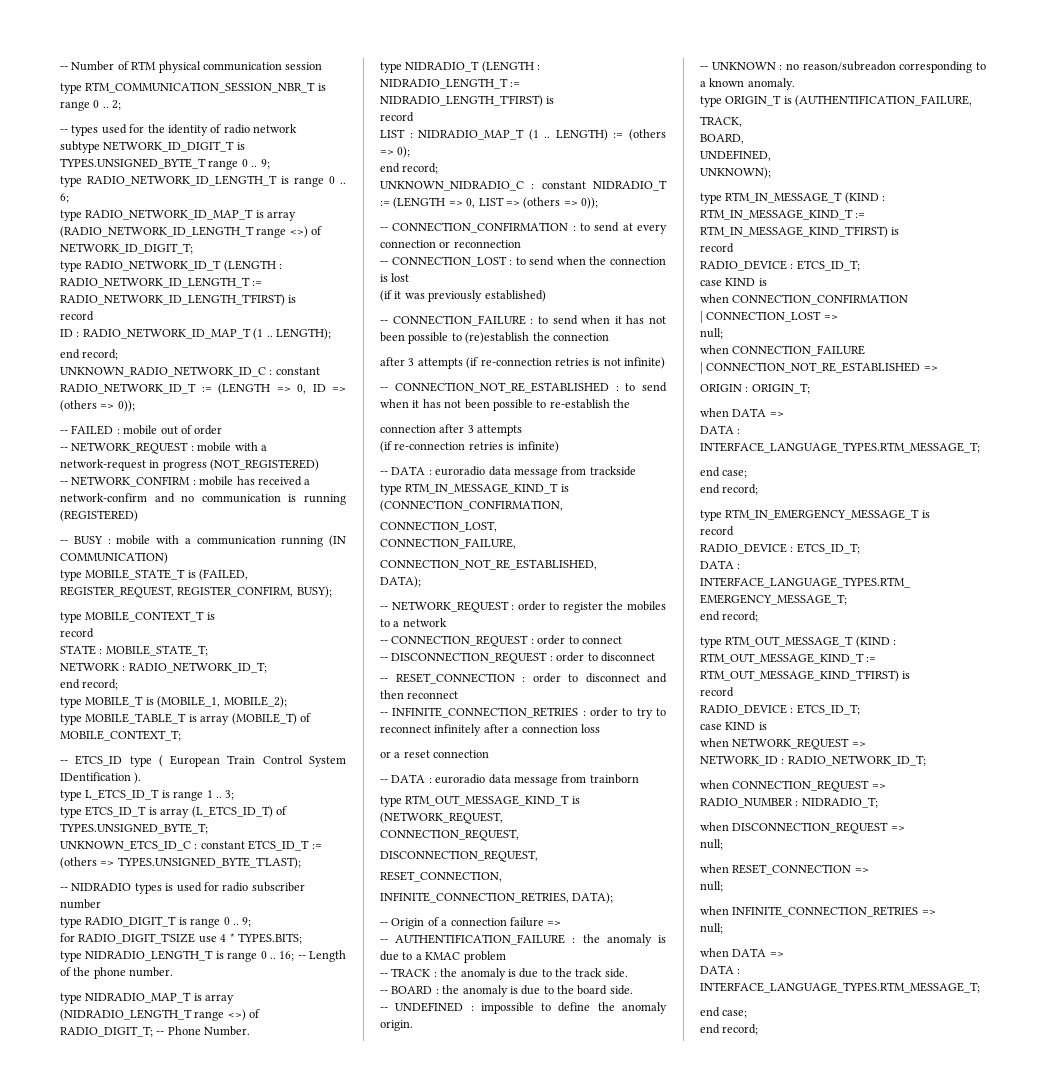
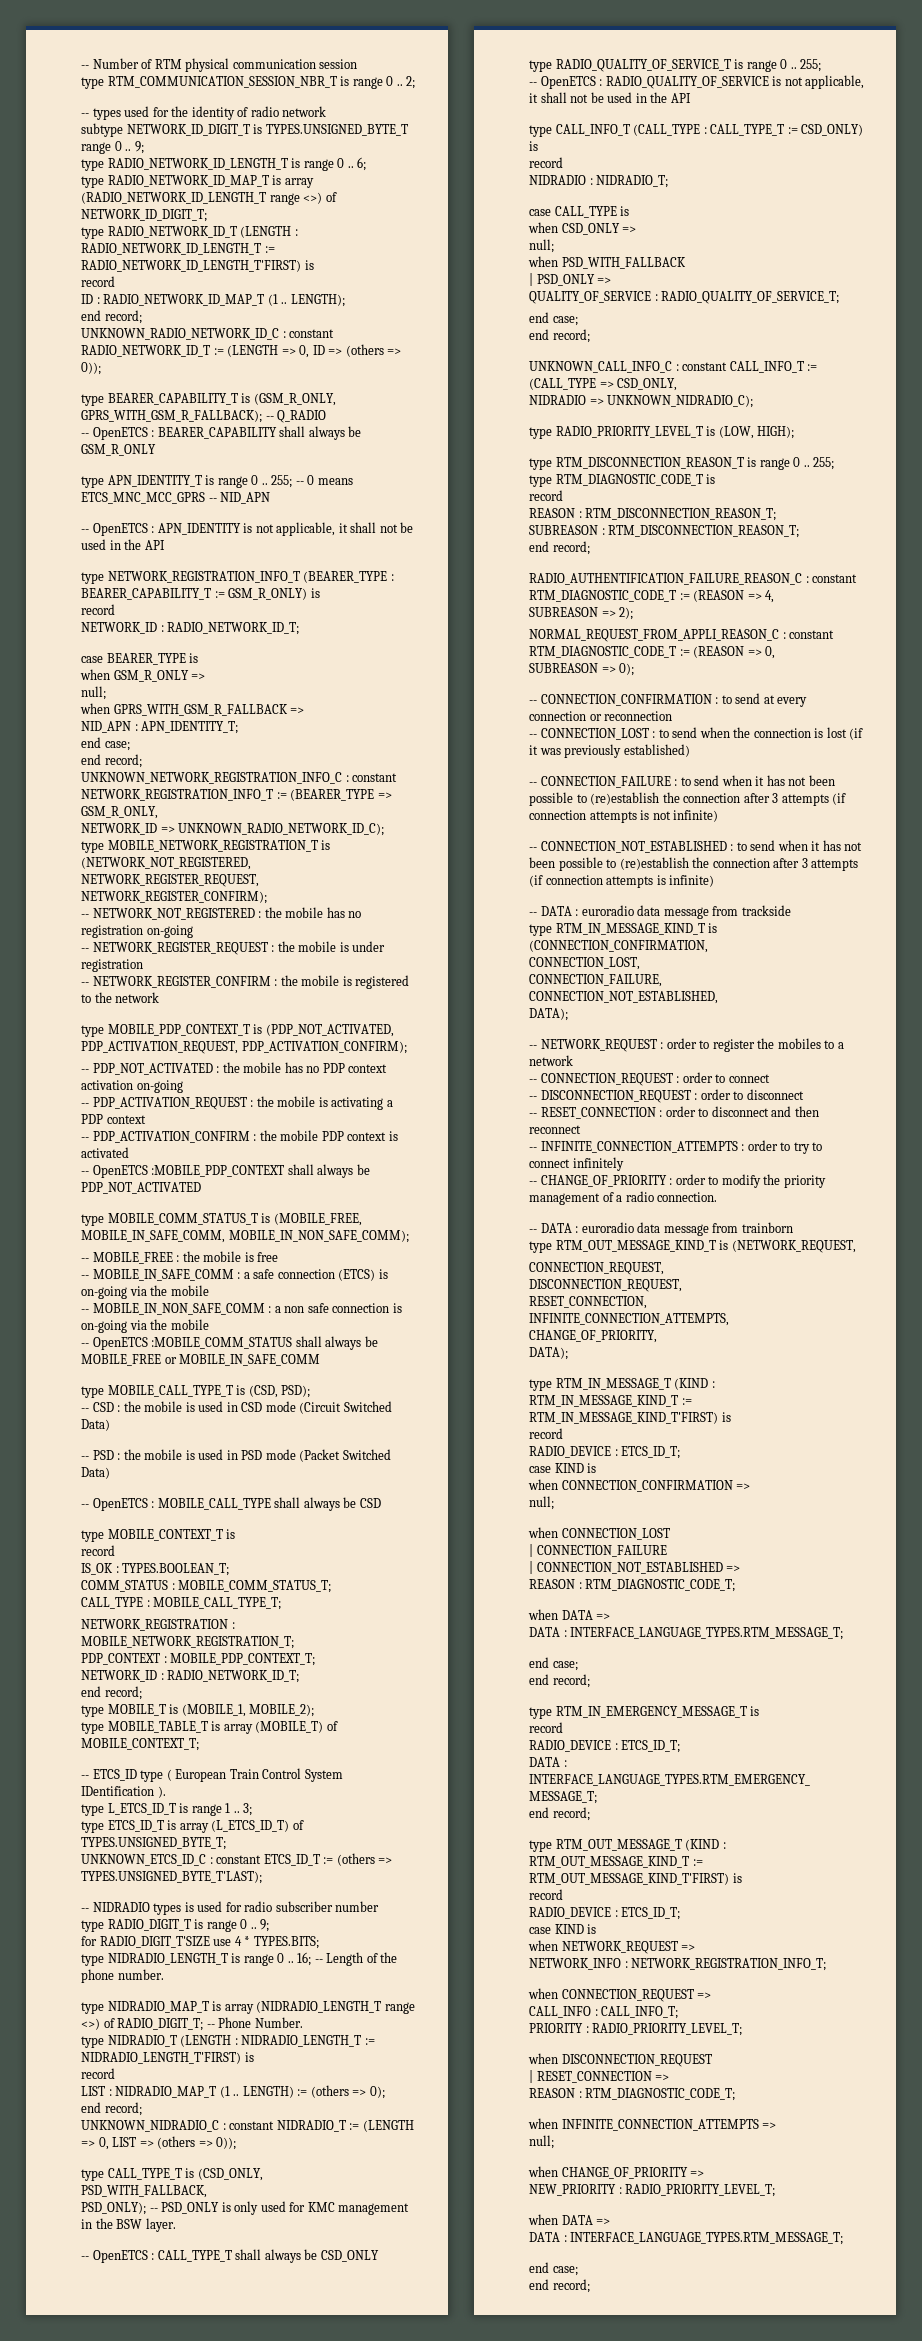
[60,425,223,435] [60,442,267,454] [60,459,320,471] [60,476,311,487] [60,493,346,505] [60,510,138,522] [60,535,346,547] [60,552,168,564] [60,569,249,581] [60,586,332,598] [60,611,215,623] [60,628,94,638] [60,645,208,656] [60,662,119,672] -- FAILED : mobile out of order // -- NETWORK_REQUEST : mobile with a network-request in progress (NOT_REGISTERED) // -- NETWORK_CONFIRM : mobile has received a network-confirm and no communication is running (REGISTERED) // -- BUSY : mobile with a communication running (IN COMMUNICATION) // type MOBILE_STATE_T is (FAILED, REGISTER_REQUEST, REGISTER_CONFIRM, BUSY); // type MOBILE_CONTEXT_T is // record // STATE : MOBILE_STATE_T; // NETWORK -> [81,393,336,406] [81,410,327,423] [81,426,362,440] [81,444,156,456] [81,475,353,488] [81,492,271,504] [81,522,414,536] [81,539,165,550] [81,571,394,584] [81,588,320,600] [81,604,115,615] [81,622,300,635] [81,653,199,665] [80,669,206,682] [81,686,106,700] [80,703,305,716] [81,721,239,734] [81,737,130,751] [81,754,142,768] [81,772,398,784] [81,789,392,801] [81,806,158,819] [81,823,385,836] [81,840,331,853] [81,857,251,870] [81,874,259,887] [81,891,267,904] [81,907,362,920] [81,925,193,938] [81,941,386,955] [81,959,143,972] [81,975,410,989] [81,992,160,1003] [81,1024,394,1037] [81,1041,407,1054] [81,1062,388,1075] [81,1080,183,1093] [81,1096,393,1110] [81,1114,146,1124] [81,1130,398,1143] [81,1147,129,1158] [81,1164,370,1178] [81,1182,201,1194] [81,1213,362,1226] [81,1230,409,1243] [81,1251,279,1264] [81,1269,388,1281] [81,1285,209,1299] [81,1303,402,1315] [81,1319,209,1333] [81,1336,378,1350] [81,1354,321,1366] [81,1385,311,1398] [81,1401,392,1414] [81,1419,110,1431] [81,1449,391,1462] [81,1467,110,1479] [81,1497,381,1511] [81,1529,236,1542] [81,1545,115,1556] [81,1563,230,1576] [81,1580,332,1593] [81,1597,282,1610] [81,1619,235,1631] [81,1636,294,1649] [81,1653,316,1666] [81,1670,157,1682] type BEARER_CAPABILITY_T is (GSM_R_ONLY, GPRS_WITH_GSM_R_FALLBACK); -- Q_RADIO // -- OpenETCS : BEARER_CAPABILITY shall always be GSM_R_ONLY // type APN_IDENTITY_T is range 0 .. 255; -- 0 means ETCS_MNC_MCC_GPRS -- NID_APN // -- OpenETCS : APN_IDENTITY is not applicable, it shall not be used in the API // type NETWORK_REGISTRATION_INFO_T (BEARER_TYPE : BEARER_CAPABILITY_T := GSM_R_ONLY) is // record // NETWORK_ID : RADIO_NETWORK_ID_T; // case BEARER_TYPE is // when GSM_R_ONLY => // null; // when GPRS_WITH_GSM_R_FALLBACK => // NID_APN : APN_IDENTITY_T; // end case; // end record; // UNKNOWN_NETWORK_REGISTRATION_INFO_C : constant NETWORK_REGISTRATION_INFO_T := (BEARER_TYPE => GSM_R_ONLY, // NETWORK_ID => UNKNOWN_RADIO_NETWORK_ID_C); // type MOBILE_NETWORK_REGISTRATION_T is (NETWORK_NOT_REGISTERED, NETWORK_REGISTER_REQUEST, NETWORK_REGISTER_CONFIRM); // -- NETWORK_NOT_REGISTERED : the mobile has no registration on-going // -- NETWORK_REGISTER_REQUEST : the mobile is under registration // -- NETWORK_REGISTER_CONFIRM : the mobile is registered to the network // type MOBILE_PDP_CONTEXT_T is (PDP_NOT_ACTIVATED, PDP_ACTIVATION_REQUEST, PDP_ACTIVATION_CONFIRM); // -- PDP_NOT_ACTIVATED : the mobile has no PDP context activation on-going // -- PDP_ACTIVATION_REQUEST : the mobile is activating a PDP context // -- PDP_ACTIVATION_CONFIRM : the mobile PDP context is activated // -- OpenETCS :MOBILE_PDP_CONTEXT shall always be PDP_NOT_ACTIVATED // type MOBILE_COMM_STATUS_T is (MOBILE_FREE, MOBILE_IN_SAFE_COMM, MOBILE_IN_NON_SAFE_COMM); // -- MOBILE_FREE : the mobile is free // -- MOBILE_IN_SAFE_COMM : a safe connection (ETCS) is on-going via the mobile // -- MOBILE_IN_NON_SAFE_COMM : a non safe connection is on-going via the mobile // -- OpenETCS :MOBILE_COMM_STATUS shall always be MOBILE_FREE or MOBILE_IN_SAFE_COMM // type MOBILE_CALL_TYPE_T is (CSD, PSD); // -- CSD : the mobile is used in CSD mode (Circuit Switched Data) // -- PSD : the mobile is used in PSD mode (Packet Switched Data) // -- OpenETCS : MOBILE_CALL_TYPE shall always be CSD // type MOBILE_CONTEXT_T is // record // IS_OK : TYPES.BOOLEAN_T; // COMM_STATUS : MOBILE_COMM_STATUS_T; // CALL_TYPE : MOBILE_CALL_TYPE_T; // NETWORK_REGISTRATION : MOBILE_NETWORK_REGISTRATION_T; // PDP_CONTEXT : MOBILE_PDP_CONTEXT_T; // NETWORK_ID
(598, 203) none -> [81,2168,263,2181] [81,2185,207,2198] [81,2201,410,2215] [81,2218,176,2232] [81,2249,379,2263] [529,59,822,72] [529,75,865,89] [529,92,691,103] [529,124,864,137] [529,141,538,151] [529,157,563,168] [529,175,669,188] [529,206,630,218] [528,222,637,235] [529,239,554,253] [528,256,686,269] [529,273,612,286] [529,291,840,304] [529,312,578,326] [529,329,590,343] [529,361,818,373] [529,378,678,391] [529,395,754,408] [529,426,795,439] [529,457,835,470] [529,474,716,487] [529,490,563,501] [529,508,777,521] [529,525,800,538] [529,541,590,555] [529,573,858,585] [529,590,775,603] [529,607,634,620] [529,629,835,642] [529,646,776,659] [529,663,635,676] // type CALL_TYPE_T is (CSD_ONLY, // PSD_WITH_FALLBACK, // PSD_ONLY); -- PSD_ONLY is only used for KMC management in the BSW layer. // -- OpenETCS : CALL_TYPE_T shall always be CSD_ONLY // type RADIO_QUALITY_OF_SERVICE_T is range 0 .. 255; // -- OpenETCS : RADIO_QUALITY_OF_SERVICE is not applicable, it shall not be used in the API // type CALL_INFO_T (CALL_TYPE : CALL_TYPE_T := CSD_ONLY) is // record // NIDRADIO : NIDRADIO_T; // case CALL_TYPE is // when CSD_ONLY => // null; // when PSD_WITH_FALLBACK // | PSD_ONLY => // QUALITY_OF_SERVICE : RADIO_QUALITY_OF_SERVICE_T; // end case; // end record; // UNKNOWN_CALL_INFO_C : constant CALL_INFO_T := (CALL_TYPE => CSD_ONLY, // NIDRADIO => UNKNOWN_NIDRADIO_C); // type RADIO_PRIORITY_LEVEL_T is (LOW, HIGH); // type RTM_DISCONNECTION_REASON_T is range 0 .. 255; // type RTM_DIAGNOSTIC_CODE_T is // record // REASON : RTM_DISCONNECTION_REASON_T; // SUBREASON : RTM_DISCONNECTION_REASON_T; // end record; // RADIO_AUTHENTIFICATION_FAILURE_REASON_C : constant RTM_DIAGNOSTIC_CODE_T := (REASON => 4, // SUBREASON => 2); // NORMAL_REQUEST_FROM_APPLI_REASON_C : constant RTM_DIAGNOSTIC_CODE_T := (REASON => 0, // SUBREASON => 0);
(410, 277) // -> (847, 732) none
[380,357,589,369] // after 3 attempts (if re-connection retries -> [743,793,847,806] [529,810,637,823] after 3 attempts (if connection attempts
[394,382,609,393] CONNECTION_NOT_RE_ESTABLISHED -> [540,841,727,853] CONNECTION_NOT_ESTABLISHED
[549,399,630,409] [380,424,523,436] [380,441,503,453] re-establish the // connection after 3 attempts // (if re-connection retries -> [619,857,859,871] [529,875,654,888] (re)establish the connection after 3 attempts (if connection attempts
[380,559,597,570] CONNECTION_NOT_RE_ESTABLISHED, -> [529,991,718,1004] CONNECTION_NOT_ESTABLISHED,
[392,707,579,718] INFINITE_CONNECTION_RETRIES -> [540,1141,738,1153] INFINITE_CONNECTION_ATTEMPTS
[380,725,431,733] reconnect -> [529,1159,570,1168] connect
[483,724,600,733] [380,750,490,758] after a connection loss // or a reset connection -> [529,1174,826,1188] [529,1191,718,1205] // -- CHANGE_OF_PRIORITY : order to modify the priority management of a radio connection.
[380,892,614,904] [380,917,562,929] [380,934,666,946] [380,951,506,963] [380,968,628,980] [380,985,633,997] [380,1002,667,1014] [380,1020,413,1031] [700,61,986,73] [700,78,795,90] [700,95,973,107] [700,116,742,127] [700,134,744,144] [700,150,771,161] [700,167,771,179] INFINITE_CONNECTION_RETRIES, DATA); // -- Origin of a connection failure => // -- AUTHENTIFICATION_FAILURE : the anomaly is due to a KMAC problem // -- TRACK : the anomaly is due to the track side. // -- BOARD : the anomaly is due to the board side. // -- UNDEFINED : impossible to define the anomaly origin. // -- UNKNOWN : no reason/subreadon corresponding to a known anomaly. // type ORIGIN_T is (AUTHENTIFICATION_FAILURE, // TRACK, // BOARD, // UNDEFINED, // UNKNOWN); -> [529,1313,729,1326] [529,1330,657,1343] [529,1347,568,1360] INFINITE_CONNECTION_ATTEMPTS, // CHANGE_OF_PRIORITY, // DATA);
[700,311,838,323] [700,328,723,339] [700,345,729,354] // | CONNECTION_LOST => // null; // when -> [736,1483,751,1490] [529,1496,554,1510] [528,1527,670,1540] [529,1544,533,1557] => // null; // when CONNECTION_LOST // |
[706,362,938,373] [700,383,810,394] CONNECTION_NOT_RE_ESTABLISHED => // ORIGIN : ORIGIN_T; -> [536,1562,741,1574] [529,1579,736,1592] CONNECTION_NOT_ESTABLISHED => // REASON : RTM_DIAGNOSTIC_CODE_T;
[700,755,926,766] NETWORK_ID : RADIO_NETWORK_ID_T; -> [529,1958,827,1971] NETWORK_INFO : NETWORK_REGISTRATION_INFO_T;
[700,797,878,808] [700,822,905,834] [700,839,723,850] [700,864,869,875] [700,881,723,892] [700,906,936,917] [700,923,723,934] RADIO_NUMBER : NIDRADIO_T; // when DISCONNECTION_REQUEST => // null; // when RESET_CONNECTION => // null; // when INFINITE_CONNECTION_RETRIES => // null; -> [529,2006,679,2019] [529,2023,743,2036] [528,2053,712,2067] [529,2070,670,2083] [529,2088,736,2101] [528,2118,777,2131] [529,2135,554,2149] [528,2166,705,2179] [529,2184,776,2197] CALL_INFO : CALL_INFO_T; // PRIORITY : RADIO_PRIORITY_LEVEL_T; // when DISCONNECTION_REQUEST // | RESET_CONNECTION => // REASON : RTM_DIAGNOSTIC_CODE_T; // when INFINITE_CONNECTION_ATTEMPTS => // null; // when CHANGE_OF_PRIORITY => // NEW_PRIORITY : RADIO_PRIORITY_LEVEL_T;

